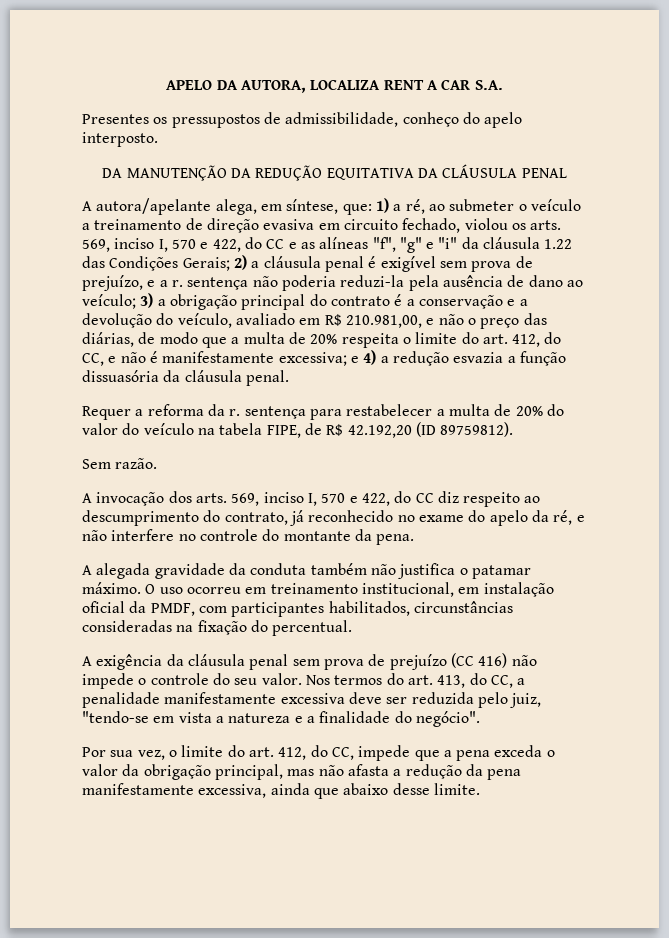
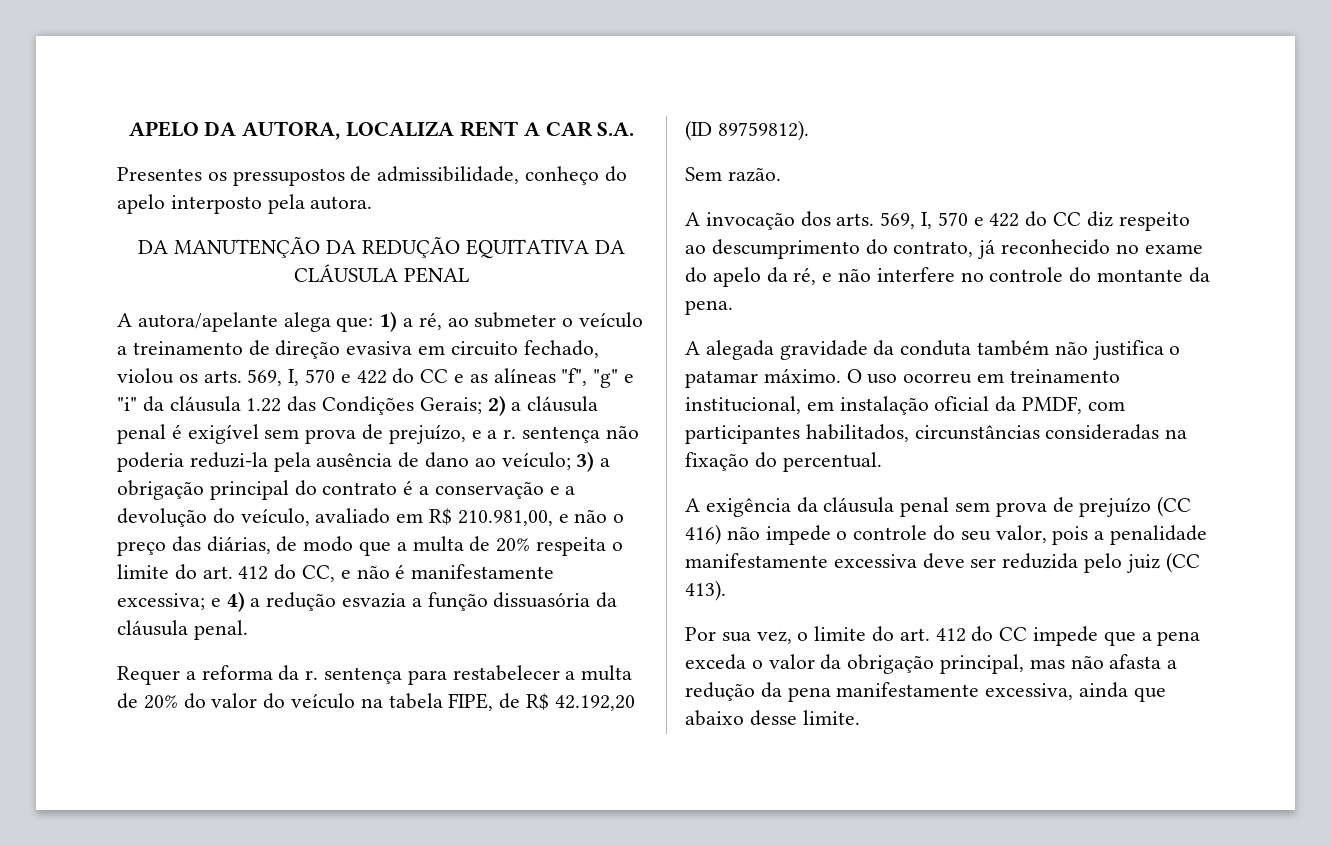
[82,132,158,147] interposto. -> [170,194,373,214] interposto pela autora.
[215,199,339,215] alega, em síntese, -> [283,312,331,332] alega
[114,238,241,252] inciso I, 570 e 422, -> [288,369,387,386] I, 570 e 422
[512,334,541,347] 412, -> [238,566,269,580] 412
[263,492,390,506] inciso I, 570 e 422, -> [921,212,1020,229] I, 570 e 422
[261,673,513,688] valor. Nos termos do art. 413, do CC, -> [995,525,1089,545] valor, pois
[510,693,542,708] [82,711,480,727] juiz, "tendo-se em vista a natureza e a finalidade do negócio". -> [1125,552,1200,573] [685,580,726,601] juiz (CC 413).
[278,745,354,760] 412, do CC, -> [935,626,1028,642] 412 do CC

